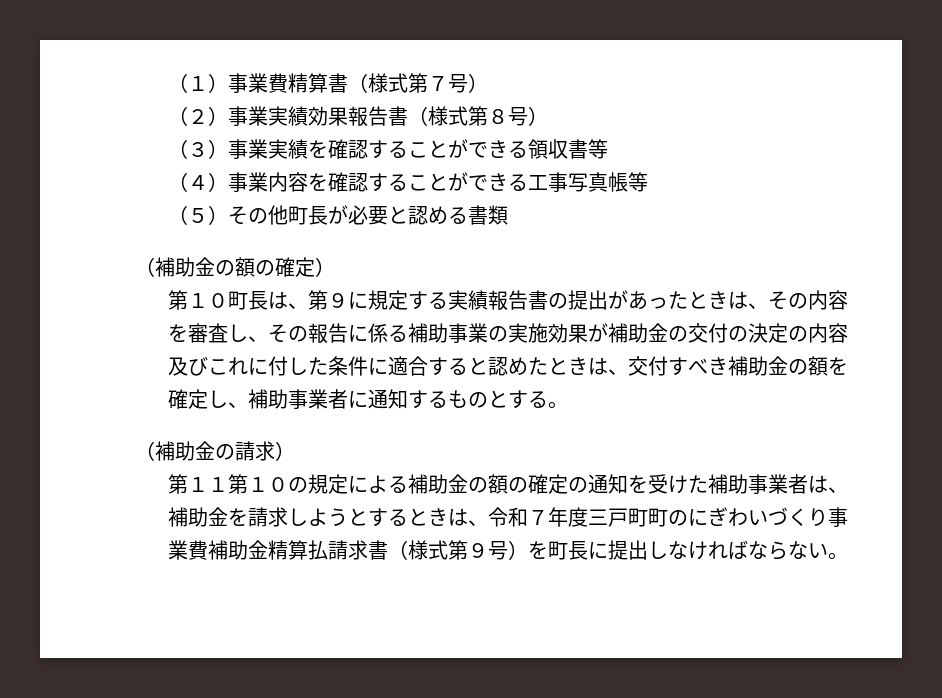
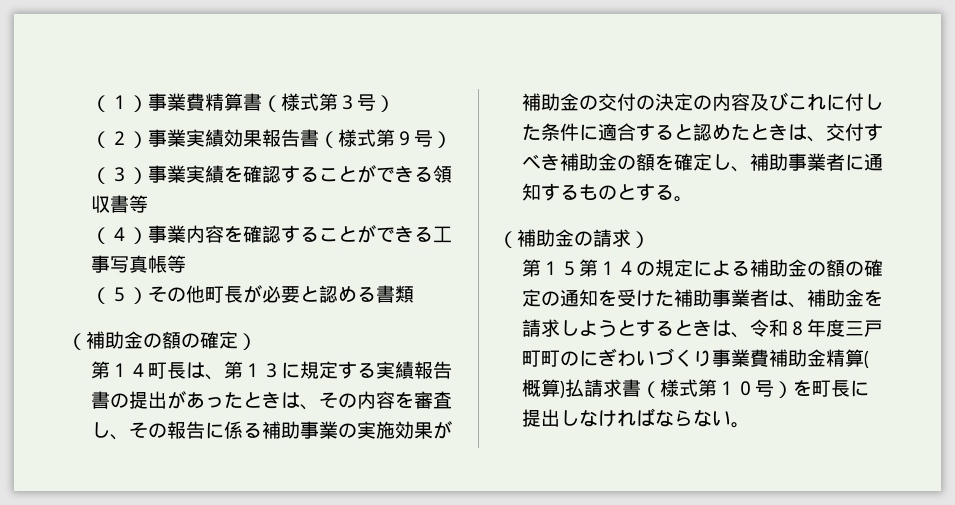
[427,76,448,91] ７ -> [338,95,358,110] ３
[487,109,508,124] ８ -> [395,131,415,146] ９
[207,293,228,308] ０ -> [129,363,149,377] ４
[327,293,348,308] ９ -> [243,363,282,378] １３
[207,474,288,494] １第１０ -> [560,259,637,277] ５第１４
[527,510,548,525] ７ -> [788,321,808,336] ８
(308, 550) none -> [864,351,870,368] [522,379,566,398] (概算)
[467,543,488,558] ９ -> [717,381,756,396] １０

